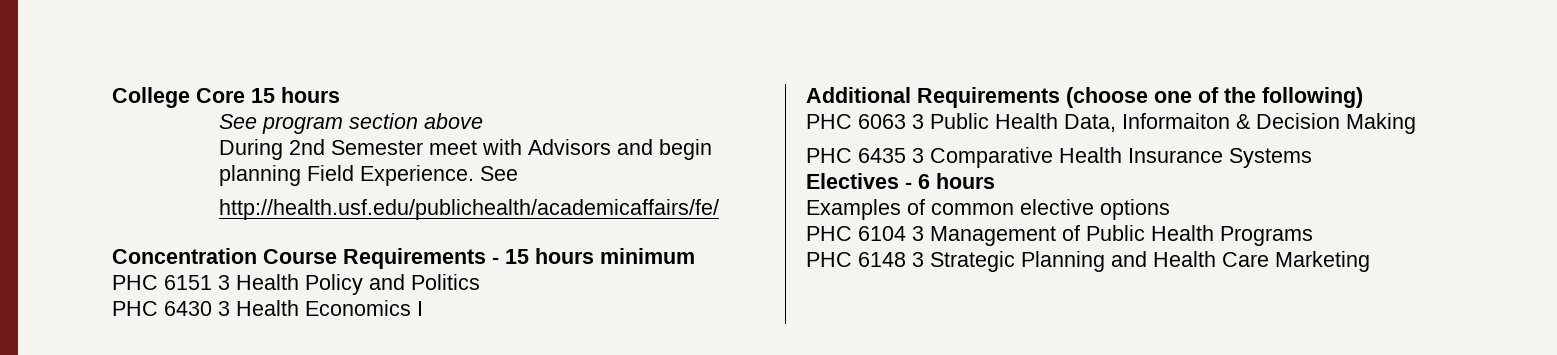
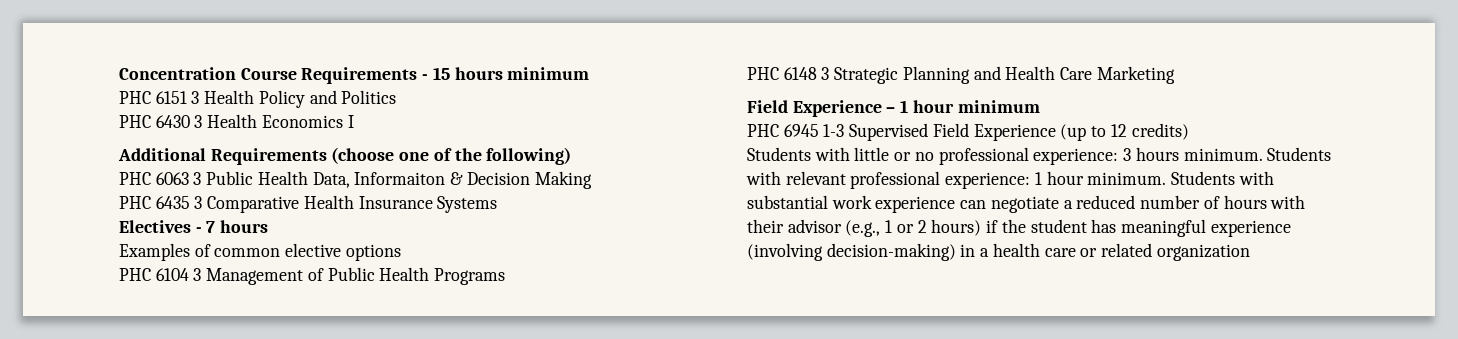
[112,87,340,108] [219,113,484,134] [219,139,713,160] [219,165,519,186] [219,199,720,220] College Core 15 hours // See program section above // During 2nd Semester meet with Advisors and begin planning Field Experience. See // http://health.usf.edu/publichealth/academicaffairs/fe/ // -> (119, 73) none
[918,174,930,189] 6 -> [206,221,216,233] 7
(1370, 261) none -> [747,100,1040,117] [747,123,1189,141] [747,147,1332,165] [746,171,1274,189] [747,195,1306,213] [747,219,1291,237] [747,243,1250,261] // Field Experience – 1 hour minimum // PHC 6945 1-3 Supervised Field Experience (up to 12 credits) // Students with little or no professional experience: 3 hours minimum. Students with relevant professional experience: 1 hour minimum. Students with substantial work experience can negotiate a reduced number of hours with their advisor (e.g., 1 or 2 hours) if the student has meaningful experience (involving decision-making) in a health care or related organization

